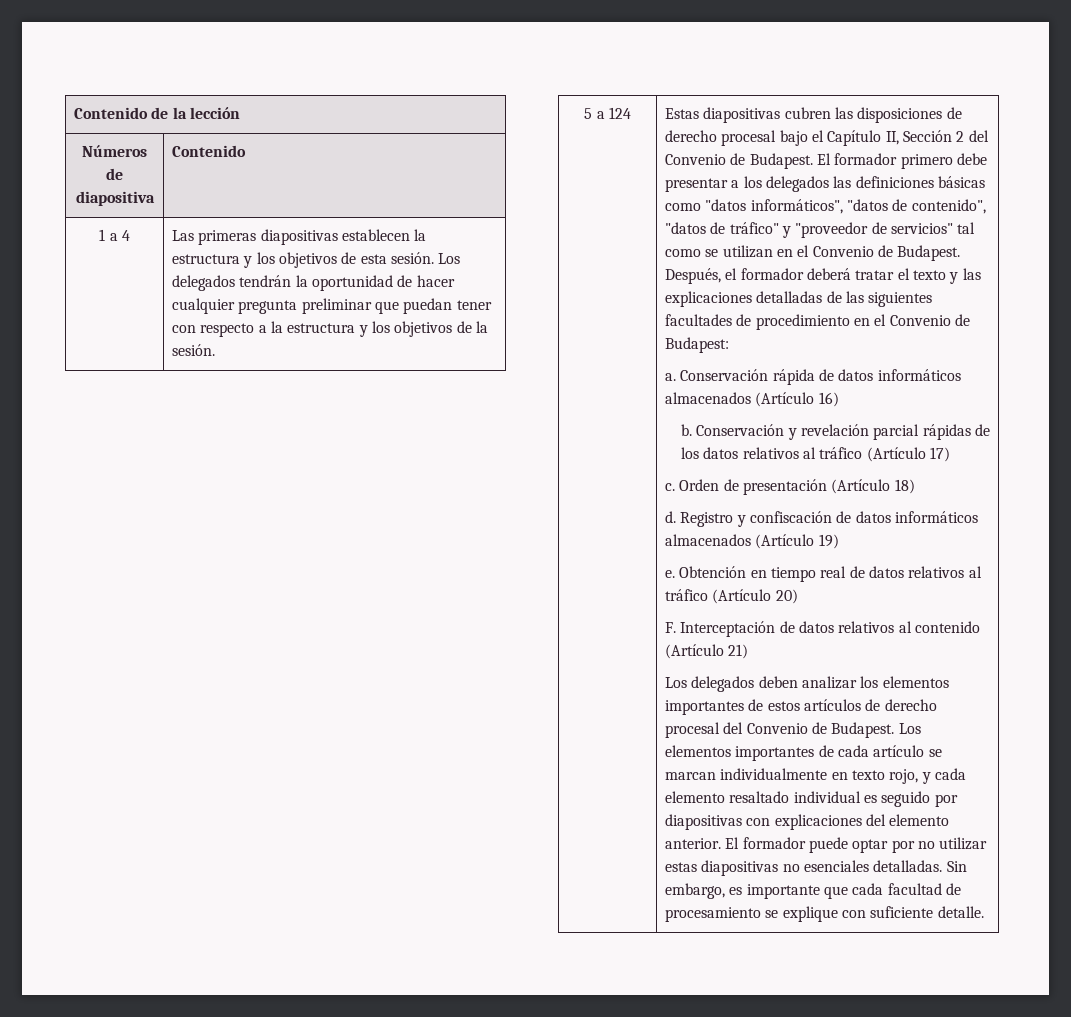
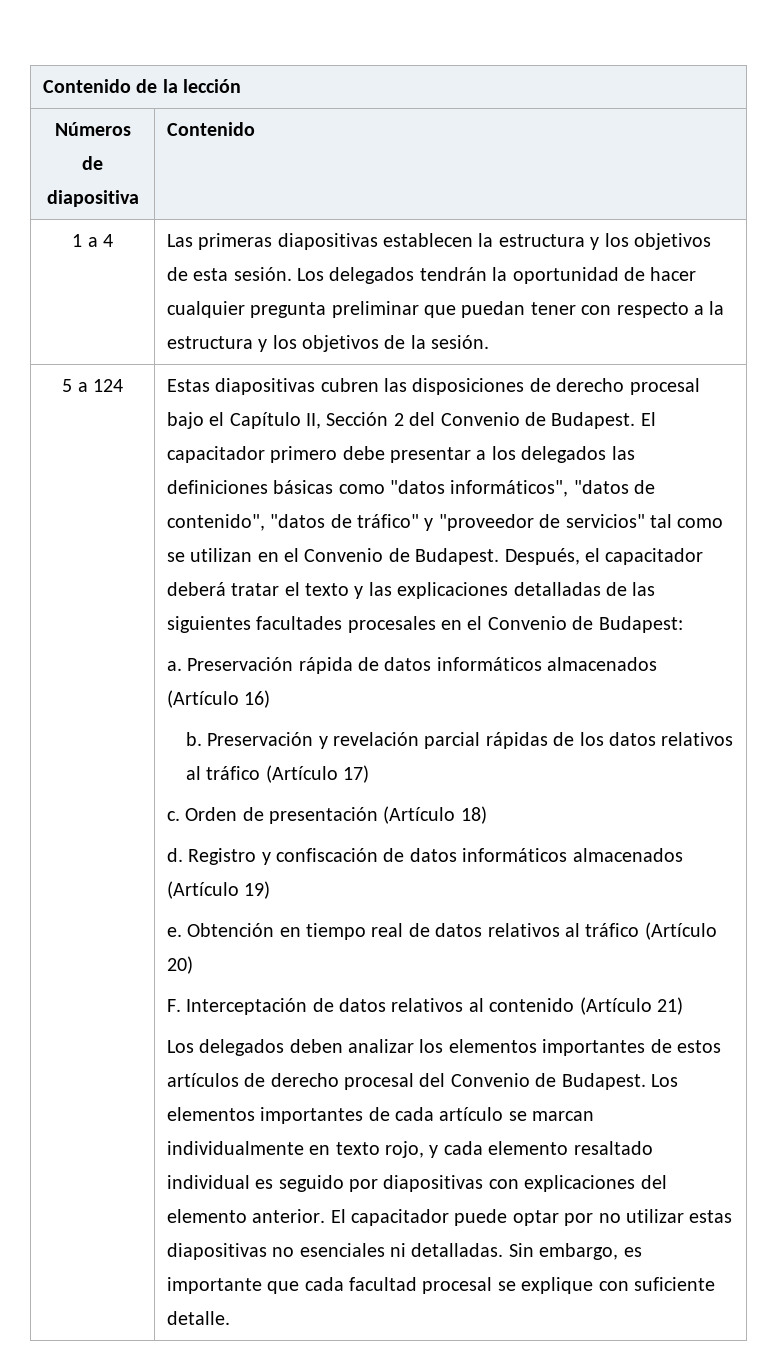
[834,153,898,165] formador -> [166,446,265,463] capacitador
[740,268,804,280] formador -> [605,548,704,565] capacitador
[736,314,850,330] de procedimiento -> [347,616,436,633] procesales
[680,369,769,381] Conservación -> [187,657,294,671] Preservación
[696,424,785,436] Conservación -> [207,732,314,746] Preservación
[742,837,806,849] formador -> [351,1209,450,1226] capacitador
(869, 866) none -> [390,1243,407,1257] ni
[945,883,961,895] [664,907,761,922] de procesamiento -> [422,1277,493,1294] procesal

